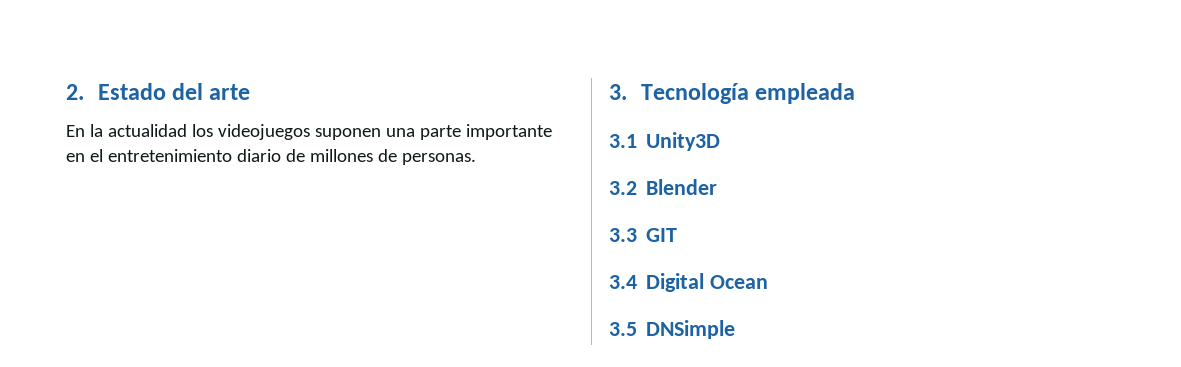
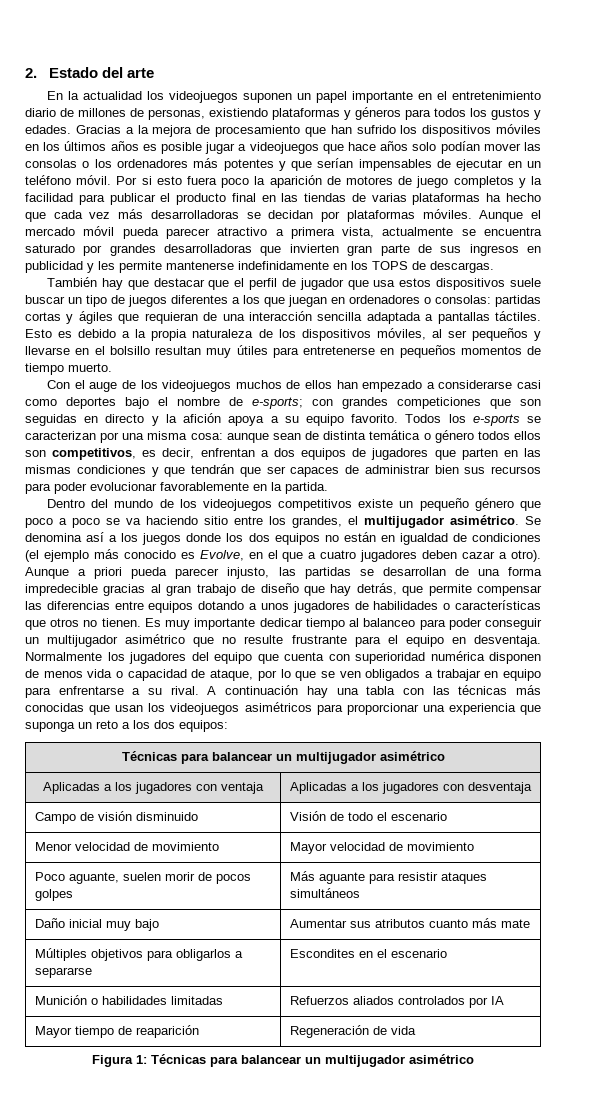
[385,125,461,140] una parte -> [297,91,348,103] un papel
[401,153,476,165] [609,83,855,104] [609,132,721,151] [609,179,718,195] [609,228,678,242] [609,273,769,292] [609,320,736,339] personas. // 3. Tecnología empleada // 3.1 Unity3D // 3.2 Blender // 3.3 GIT // 3.4 Digital Ocean // 3.5 DNSimple -> [148,107,541,120] [25,124,541,137] [25,141,541,154] [25,158,542,171] [25,175,542,188] [25,193,541,205] [25,209,542,222] [25,226,542,239] [25,244,542,256] [25,261,494,273] [47,277,541,290] [25,295,541,307] [25,311,541,324] [25,328,541,341] [25,345,541,358] [25,363,112,375] [47,380,541,392] [25,397,541,409] [25,413,541,426] [25,430,541,443] [25,448,541,460] [25,464,541,477] [25,482,328,494] [47,498,541,511] [25,515,541,528] [25,532,541,545] [25,549,541,562] [25,567,542,579] [25,583,543,596] [25,600,541,613] [25,618,542,630] [25,634,541,647] [25,651,541,664] [25,669,541,681] [25,685,541,698] [25,702,542,715] [25,720,228,732] [121,751,445,764] [42,782,264,794] [290,782,532,794] [34,811,198,824] [289,811,447,821] [34,842,219,851] [289,842,474,854] [34,872,251,884] [34,889,73,901] [289,871,487,884] [289,888,360,898] [34,918,159,931] [289,918,530,928] [34,948,243,961] [34,967,92,978] [289,949,447,958] [34,995,223,1005] [289,996,504,1008] [34,1025,199,1038] [289,1025,416,1038] [92,1054,474,1067] personas, existiendo plataformas y géneros para todos los gustos y edades. Gracias a la mejora de procesamiento que han sufrido los dispositivos móviles en los últimos años es posible jugar a videojuegos que hace años solo podían mover las consolas o los ordenadores más potentes y que serían impensables de ejecutar en un teléfono móvil. Por si esto fuera poco la aparición de motores de juego completos y la facilidad para publicar el producto final en las tiendas de varias plataformas ha hecho que cada vez más desarrolladoras se decidan por plataformas móviles. Aunque el mercado móvil pueda parecer atractivo a primera vista, actualmente se encuentra saturado por grandes desarrolladoras que invierten gran parte de sus ingresos en publicidad y les permite mantenerse indefinidamente en los TOPS de descargas. // También hay que destacar que el perfil de jugador que usa estos dispositivos suele buscar un tipo de juegos diferentes a los que juegan en ordenadores o consolas: partidas cortas y ágiles que requieran de una interacción sencilla adaptada a pantallas táctiles. Esto es debido a la propia naturaleza de los dispositivos móviles, al ser pequeños y llevarse en el bolsillo resultan muy útiles para entretenerse en pequeños momentos de tiempo muerto. // Con el auge de los videojuegos muchos de ellos han empezado a considerarse casi como deportes bajo el nombre de e-sports; con grandes competiciones que son seguidas en directo y la afición apoya a su equipo favorito. Todos los e-sports se caracterizan por una misma cosa: aunque sean de distinta temática o género todos ellos son competitivos, es decir, enfrentan a dos equipos de jugadores que parten en las mismas condiciones y que tendrán que ser capaces de administrar bien sus recursos para poder evolucionar favorablemente en la partida. // Dentro del mundo de los videojuegos competitivos existe un pequeño género que poco a poco se va haciendo sitio entre los grandes, el multijugador asimétrico. Se denomina así a los juegos donde los dos equipos no están en igualdad de condiciones (el ejemplo más conocido es Evolve, en el que a cuatro jugadores deben cazar a otro). Aunque a priori pueda parecer injusto, las partidas se desarrollan de una forma impredecible gracias al gran trabajo de diseño que hay detrás, que permite compensar las diferencias entre equipos dotando a unos jugadores de habilidades o características que otros no tienen. Es muy importante dedicar tiempo al balanceo para poder conseguir un multijugador asimétrico que no resulte frustrante para el equipo en desventaja. Normalmente los jugadores del equipo que cuenta con superioridad numérica disponen de menos vida o capacidad de ataque, por lo que se ven obligados a trabajar en equipo para enfrentarse a su rival. A continuación hay una tabla con las técnicas más conocidas que usan los videojuegos asimétricos para proporcionar una experiencia que suponga un reto a los dos equipos: // Técnicas para balancear un multijugador asimétrico // Aplicadas a los jugadores con ventaja | Aplicadas a los jugadores con desventaja // Campo de visión disminuido | Visión de todo el escenario // Menor velocidad de movimiento | Mayor velocidad de movimiento // Poco aguante, suelen morir de pocos golpes | Más aguante para resistir ataques simultáneos // Daño inicial muy bajo | Aumentar sus atributos cuanto más mate // Múltiples objetivos para obligarlos a separarse | Escondites en el escenario // Munición o habilidades limitadas | Refuerzos aliados controlados por IA // Mayor tiempo de reaparición | Regeneración de vida // Figura 1: Técnicas para balancear un multijugador asimétrico

